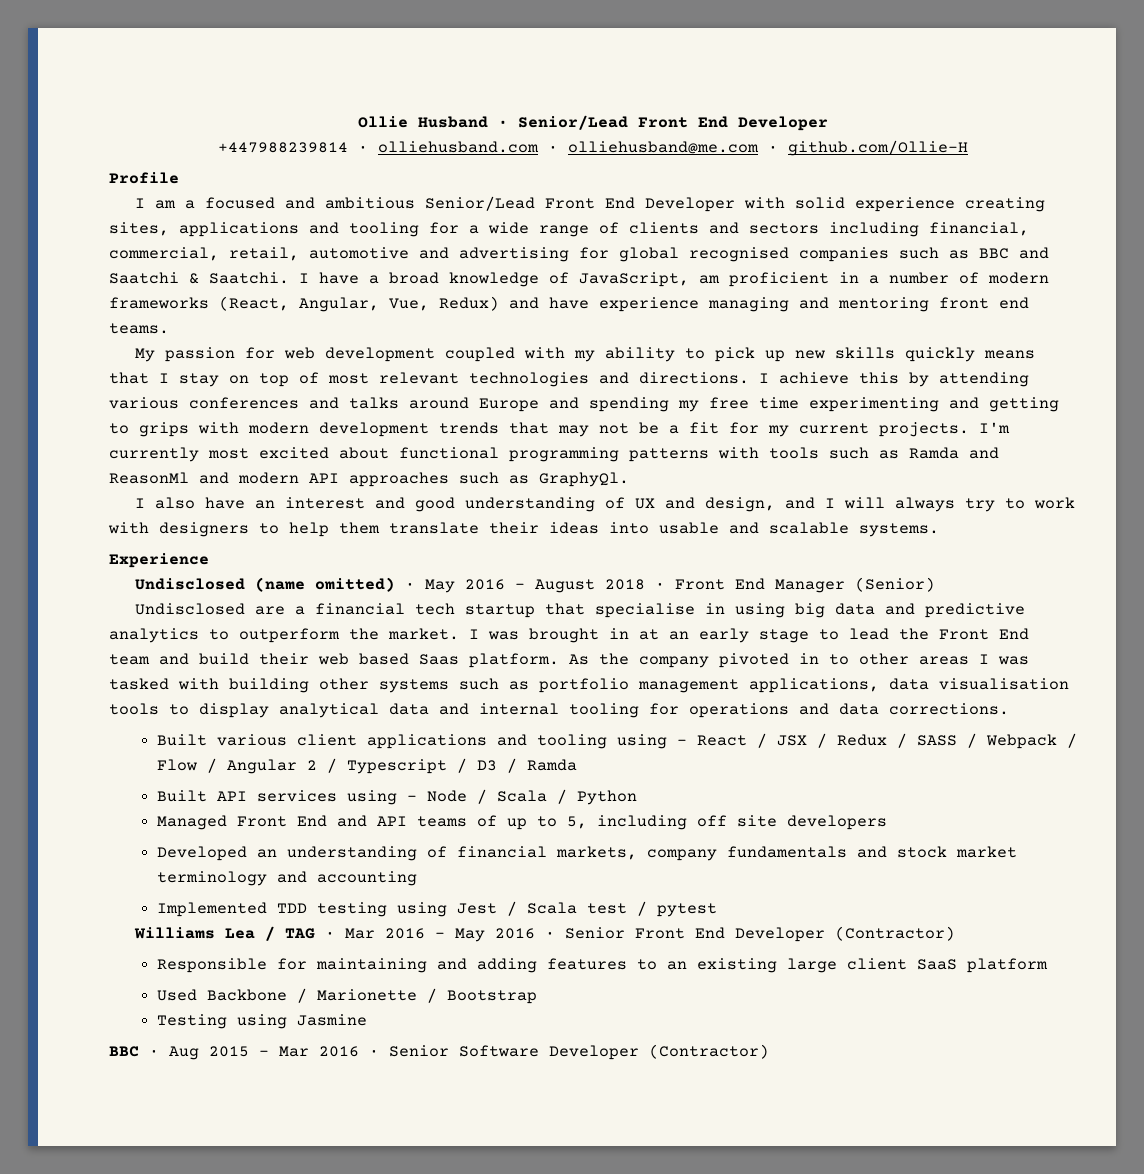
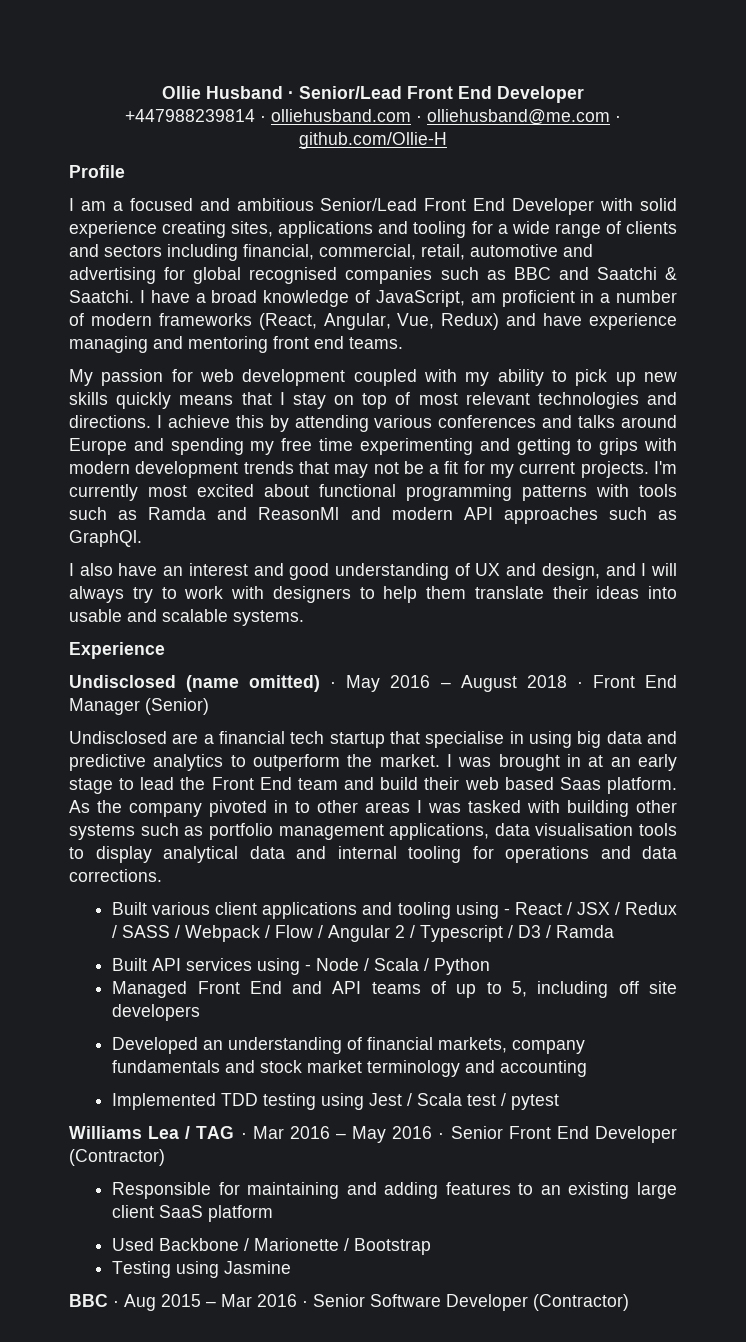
[539,472,629,487] GraphyQl. -> [69,530,142,547] GraphQl.

